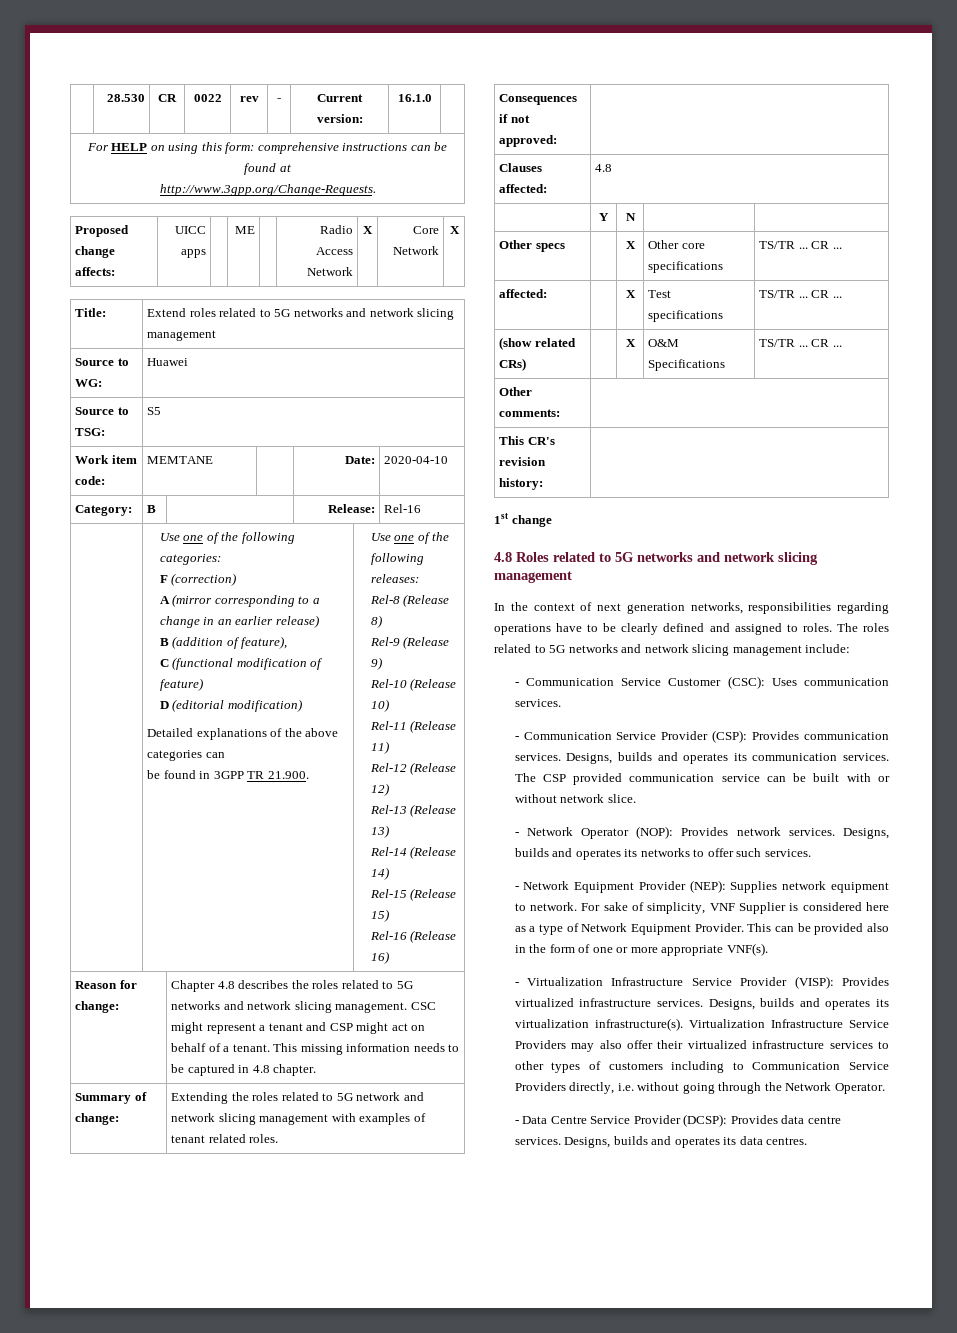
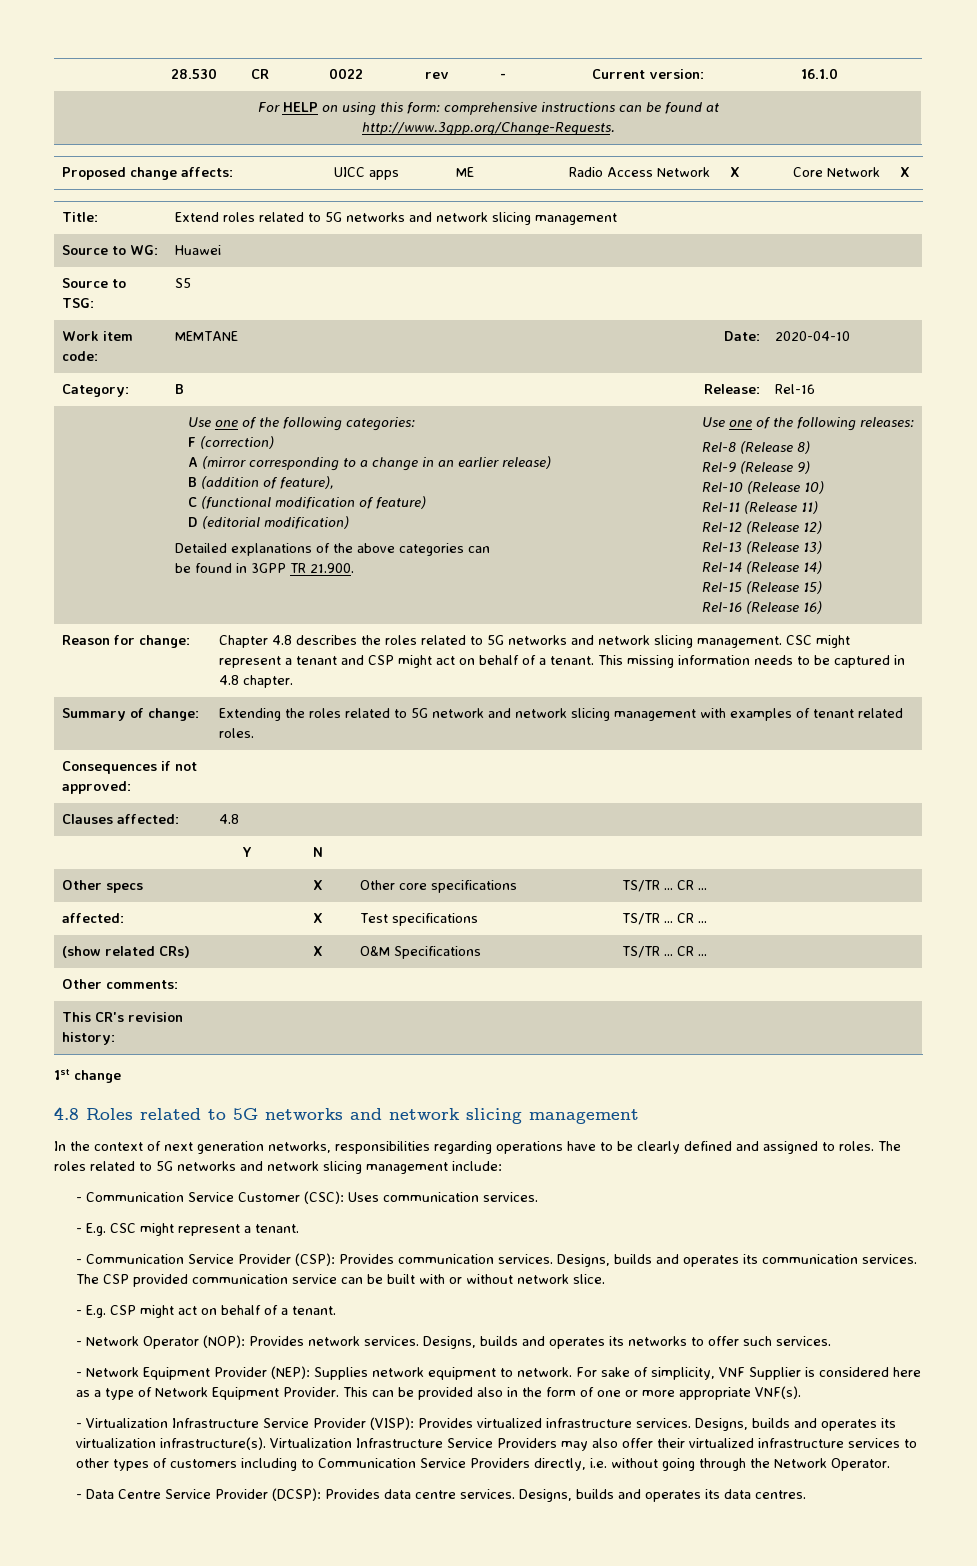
(561, 703) none -> [76,1223,300,1236] // - E.g. CSC might represent a tenant.
(636, 798) none -> [76,1305,337,1318] // - E.g. CSP might act on behalf of a tenant.

